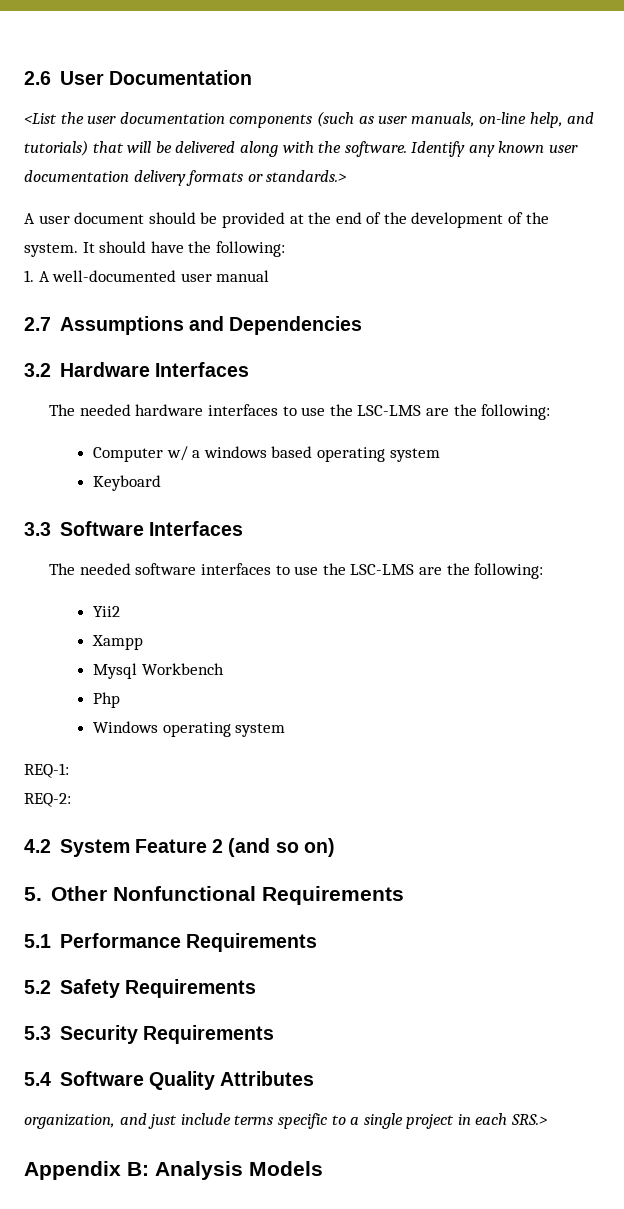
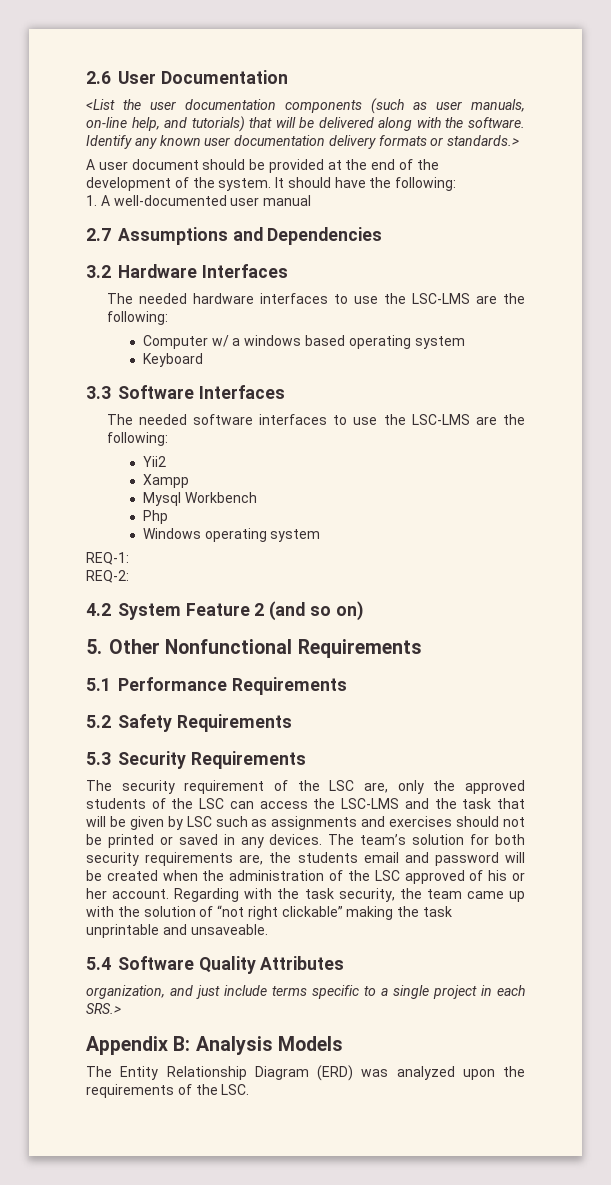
(274, 1034) none -> [86,780,525,794] [86,798,525,809] [86,816,525,830] [86,834,525,848] [86,852,525,866] [86,870,525,884] [86,888,525,902] [86,905,453,920] [86,924,268,938] // The security requirement of the LSC are, only the approved students of the LSC can access the LSC-LMS and the task that will be given by LSC such as assignments and exercises should not be printed or saved in any devices. The team’s solution for both security requirements are, the students email and password will be created when the administration of the LSC approved of his or her account. Regarding with the task security, the team came up with the solution of “not right clickable” making the task unprintable and unsaveable.
(323, 1168) none -> [86,1065,525,1081] [86,1084,250,1098] // The Entity Relationship Diagram (ERD) was analyzed upon the requirements of the LSC.

